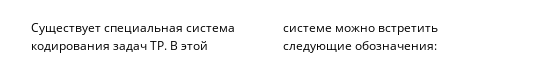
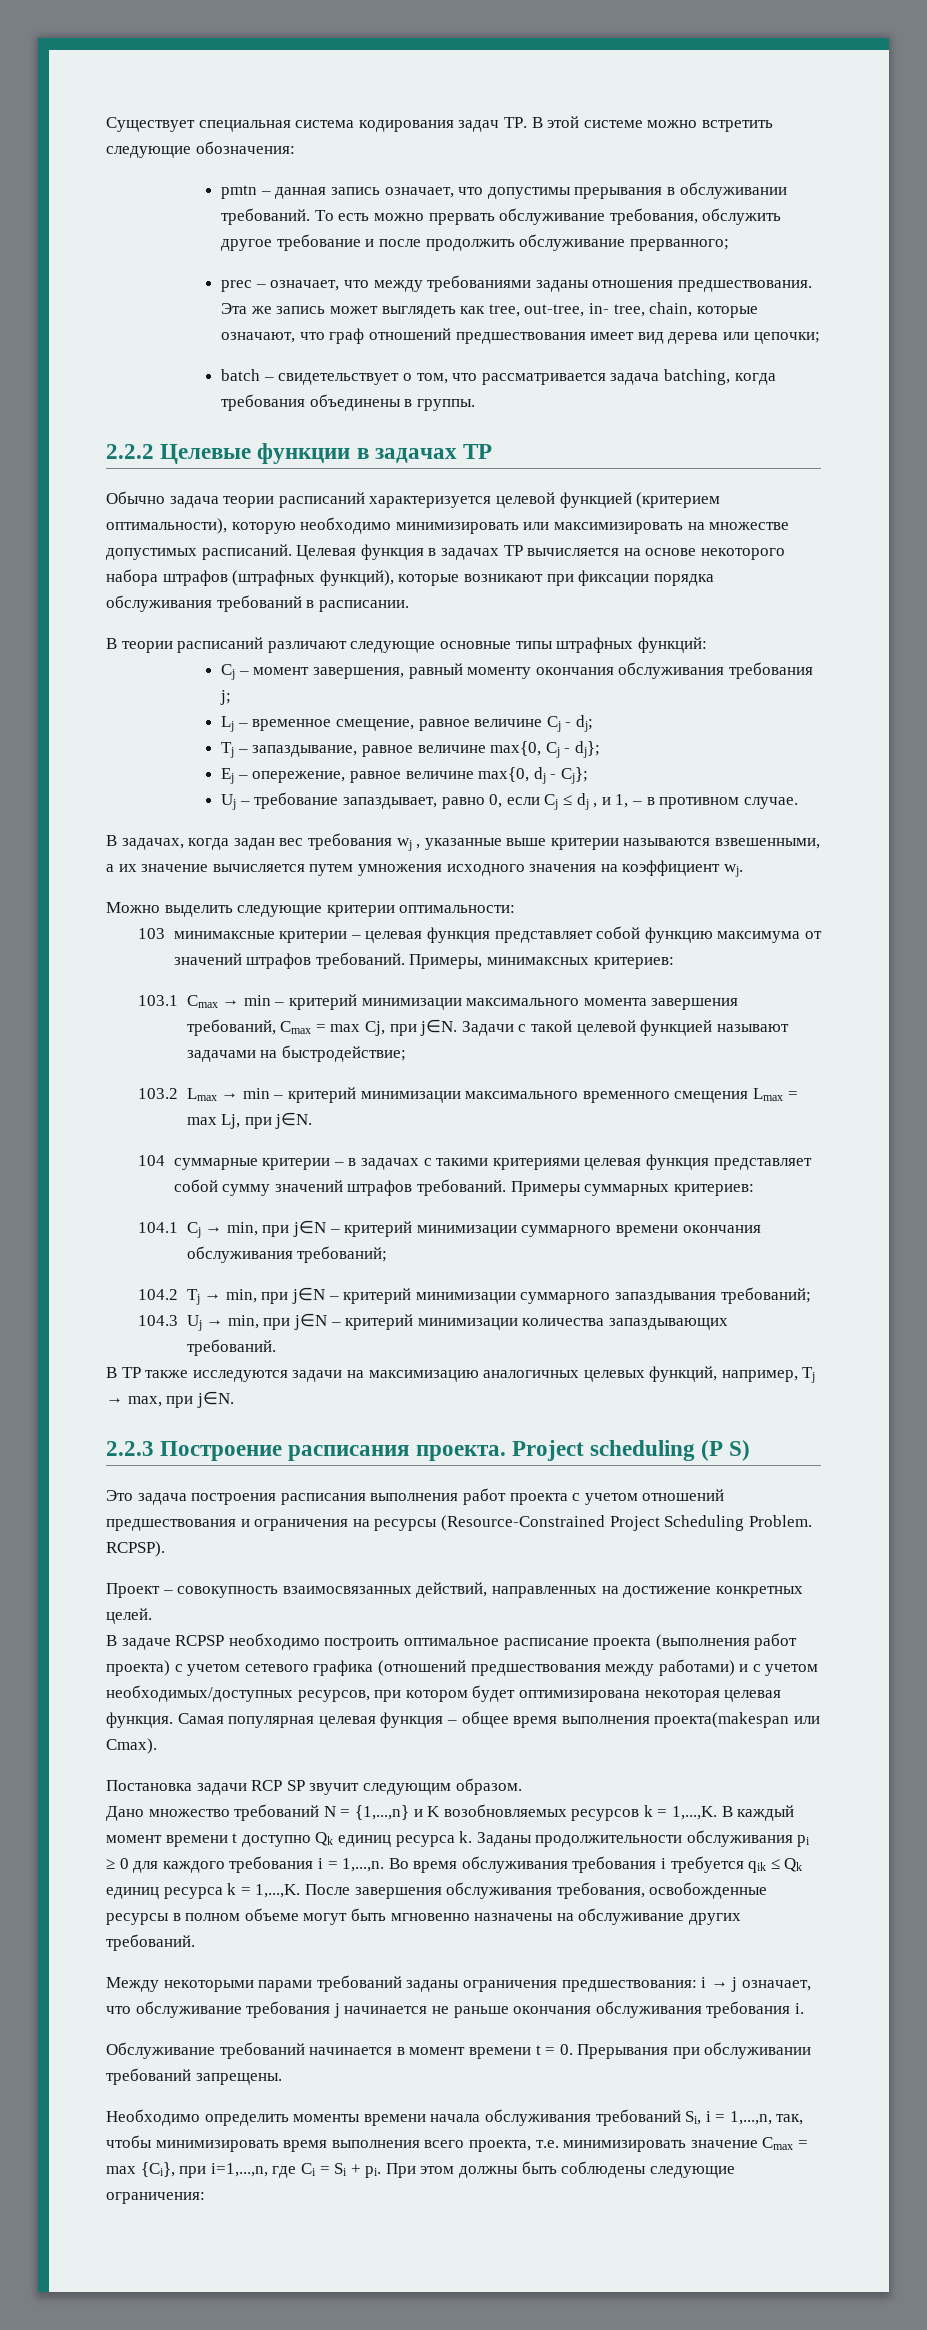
(438, 45) none -> [221,182,787,199] [221,208,782,225] [221,234,729,251] [221,275,812,292] [221,302,758,318] [221,328,820,344] [221,369,776,385] [221,394,476,411] [106,443,493,464] [106,491,721,508] [106,517,790,534] [106,544,785,560] [106,569,714,586] [106,595,409,612] [106,637,707,653] [221,662,813,680] [220,690,232,705] [221,715,593,732] [221,741,600,758] [221,767,588,784] [221,792,798,810] [106,833,821,851] [106,860,743,877] [106,902,516,917] [138,926,822,943] [173,952,674,969] [138,994,739,1010] [186,1019,789,1036] [186,1045,406,1062] [138,1087,798,1103] [186,1112,313,1129] [138,1154,812,1170] [173,1179,754,1196] [138,1220,761,1238] [186,1246,388,1263] [138,1287,811,1305] [138,1313,728,1331] [186,1339,276,1356] [106,1366,816,1383] [106,1391,234,1408] [106,1440,751,1461] [106,1488,725,1505] [106,1515,812,1531] [106,1541,165,1557] [106,1582,803,1598] [106,1608,152,1624] [106,1633,798,1650] [106,1659,819,1676] [106,1685,782,1702] [106,1711,820,1728] [106,1738,157,1754] [106,1778,522,1795] [106,1804,795,1821] [106,1830,811,1847] [106,1856,803,1873] [106,1882,768,1899] [106,1908,741,1925] [106,1934,195,1951] [106,1975,811,1992] [106,2001,804,2018] [106,2042,812,2059] [106,2068,282,2085] [106,2109,804,2126] [106,2135,808,2152] [106,2161,735,2178] [106,2192,205,2204] // pmtn – данная запись означает, что допустимы прерывания в обслуживании требований. То есть можно прервать обслуживание требования, обслужить другое требование и после продолжить обслуживание прерванного; // prec – означает, что между требованиями заданы отношения предшествования. Эта же запись может выглядеть как tree, out-tree, in- tree, chain, которые означают, что граф отношений предшествования имеет вид дерева или цепочки; // batch – свидетельствует о том, что рассматривается задача batching, когда требования объединены в группы. // 2.2.2 Целевые функции в задачах ТР // Обычно задача теории расписаний характеризуется целевой функцией (критерием оптимальности), которую необходимо минимизировать или максимизировать на множестве допустимых расписаний. Целевая функция в задачах ТР вычисляется на основе некоторого набора штрафов (штрафных функций), которые возникают при фиксации порядка обслуживания требований в расписании. // В теории расписаний различают следующие основные типы штрафных функций: // Cj – момент завершения, равный моменту окончания обслуживания требования j; // Lj – временное смещение, равное величине Cj - dj; // Tj – запаздывание, равное величине max{0, Cj - dj}; // Ej – опережение, равное величине max{0, dj - Cj}; // Uj – требование запаздывает, равно 0, если Cj ≤ dj , и 1, – в противном случае. // В задачах, когда задан вес требования wj , указанные выше критерии называются взвешенными, а их значение вычисляется путем умножения исходного значения на коэффициент wj. // Можно выделить следующие критерии оптимальности: // 103 минимаксные критерии – целевая функция представляет собой функцию максимума от значений штрафов требований. Примеры, минимаксных критериев: // 103.1 Cmax → min – критерий минимизации максимального момента завершения требований, Cmax = max Cj, при j∈N. Задачи с такой целевой функцией называют задачами на быстродействие; // 103.2 Lmax → min – критерий минимизации максимального временного смещения Lmax = max Lj, при j∈N. // 104 суммарные критерии – в задачах с такими критериями целевая функция представляет собой сумму значений штрафов требований. Примеры суммарных критериев: // 104.1 Cj → min, при j∈N – критерий минимизации суммарного времени окончания обслуживания требований; // 104.2 Tj → min, при j∈N – критерий минимизации суммарного запаздывания требований; // 104.3 Uj → min, при j∈N – критерий минимизации количества запаздывающих требований. // В ТР также исследуются задачи на максимизацию аналогичных целевых функций, например, Tj → max, при j∈N. // 2.2.3 Построение расписания проекта. Project scheduling (P S) // Это задача построения расписания выполнения работ проекта с учетом отношений предшествования и ограничения на ресурсы (Resource-Constrained Project Scheduling Problem. RCPSP). // Проект – совокупность взаимосвязанных действий, направленных на достижение конкретных целей. // В задаче RCPSP необходимо построить оптимальное расписание проекта (выполнения работ проекта) с учетом сетевого графика (отношений предшествования между работами) и с учетом необходимых/доступных ресурсов, при котором будет оптимизирована некоторая целевая функция. Самая популярная целевая функция – общее время выполнения проекта(makespan или Cmax). // Постановка задачи RCP SP звучит следующим образом. // Дано множество требований N = {1,...,n} и K возобновляемых ресурсов k = 1,...,K. В каждый момент времени t доступно Qk единиц ресурса k. Заданы продолжительности обслуживания pi ≥ 0 для каждого требования i = 1,...,n. Во время обслуживания требования i требуется qik ≤ Qk единиц ресурса k = 1,...,K. После завершения обслуживания требования, освобожденные ресурсы в полном объеме могут быть мгновенно назначены на обслуживание других требований. // Между некоторыми парами требований заданы ограничения предшествования: i → j означает, что обслуживание требования j начинается не раньше окончания обслуживания требования i. // Обслуживание требований начинается в момент времени t = 0. Прерывания при обслуживании требований запрещены. // Необходимо определить моменты времени начала обслуживания требований Si, i = 1,...,n, так, чтобы минимизировать время выполнения всего проекта, т.е. минимизировать значение Cmax = max {Ci}, при i=1,...,n, где Ci = Si + pi. При этом должны быть соблюдены следующие ограничения:

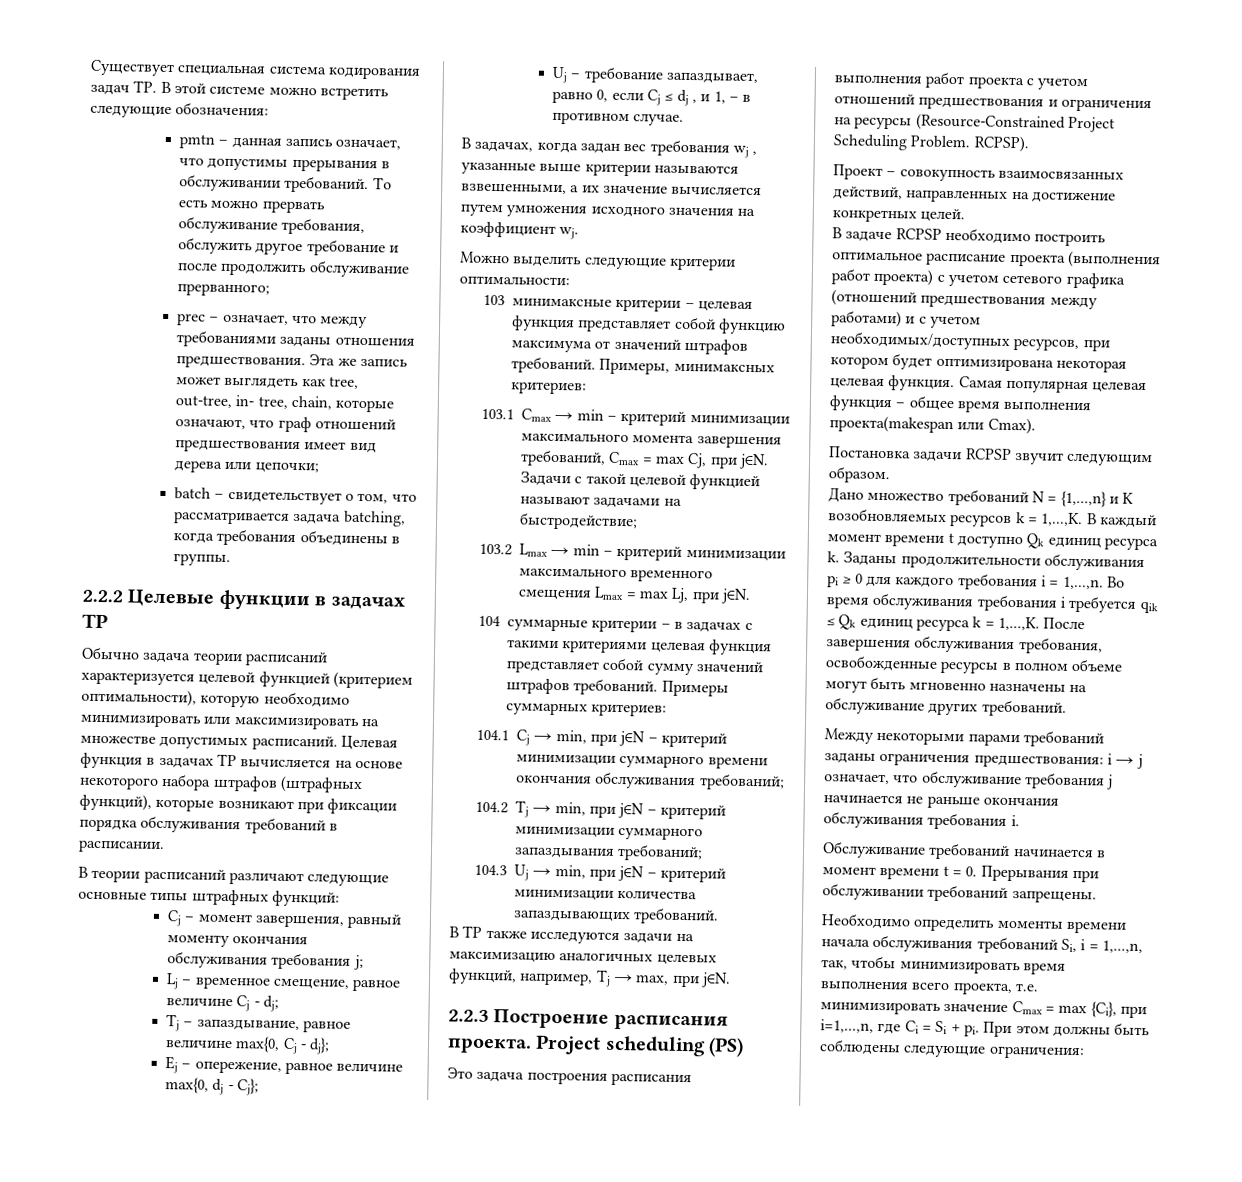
[701,1440,751,1461] (P S) -> [708,1037,745,1057] (PS)
[251,1780,305,1791] RCP SP -> [965,448,1012,460] RCPSP

